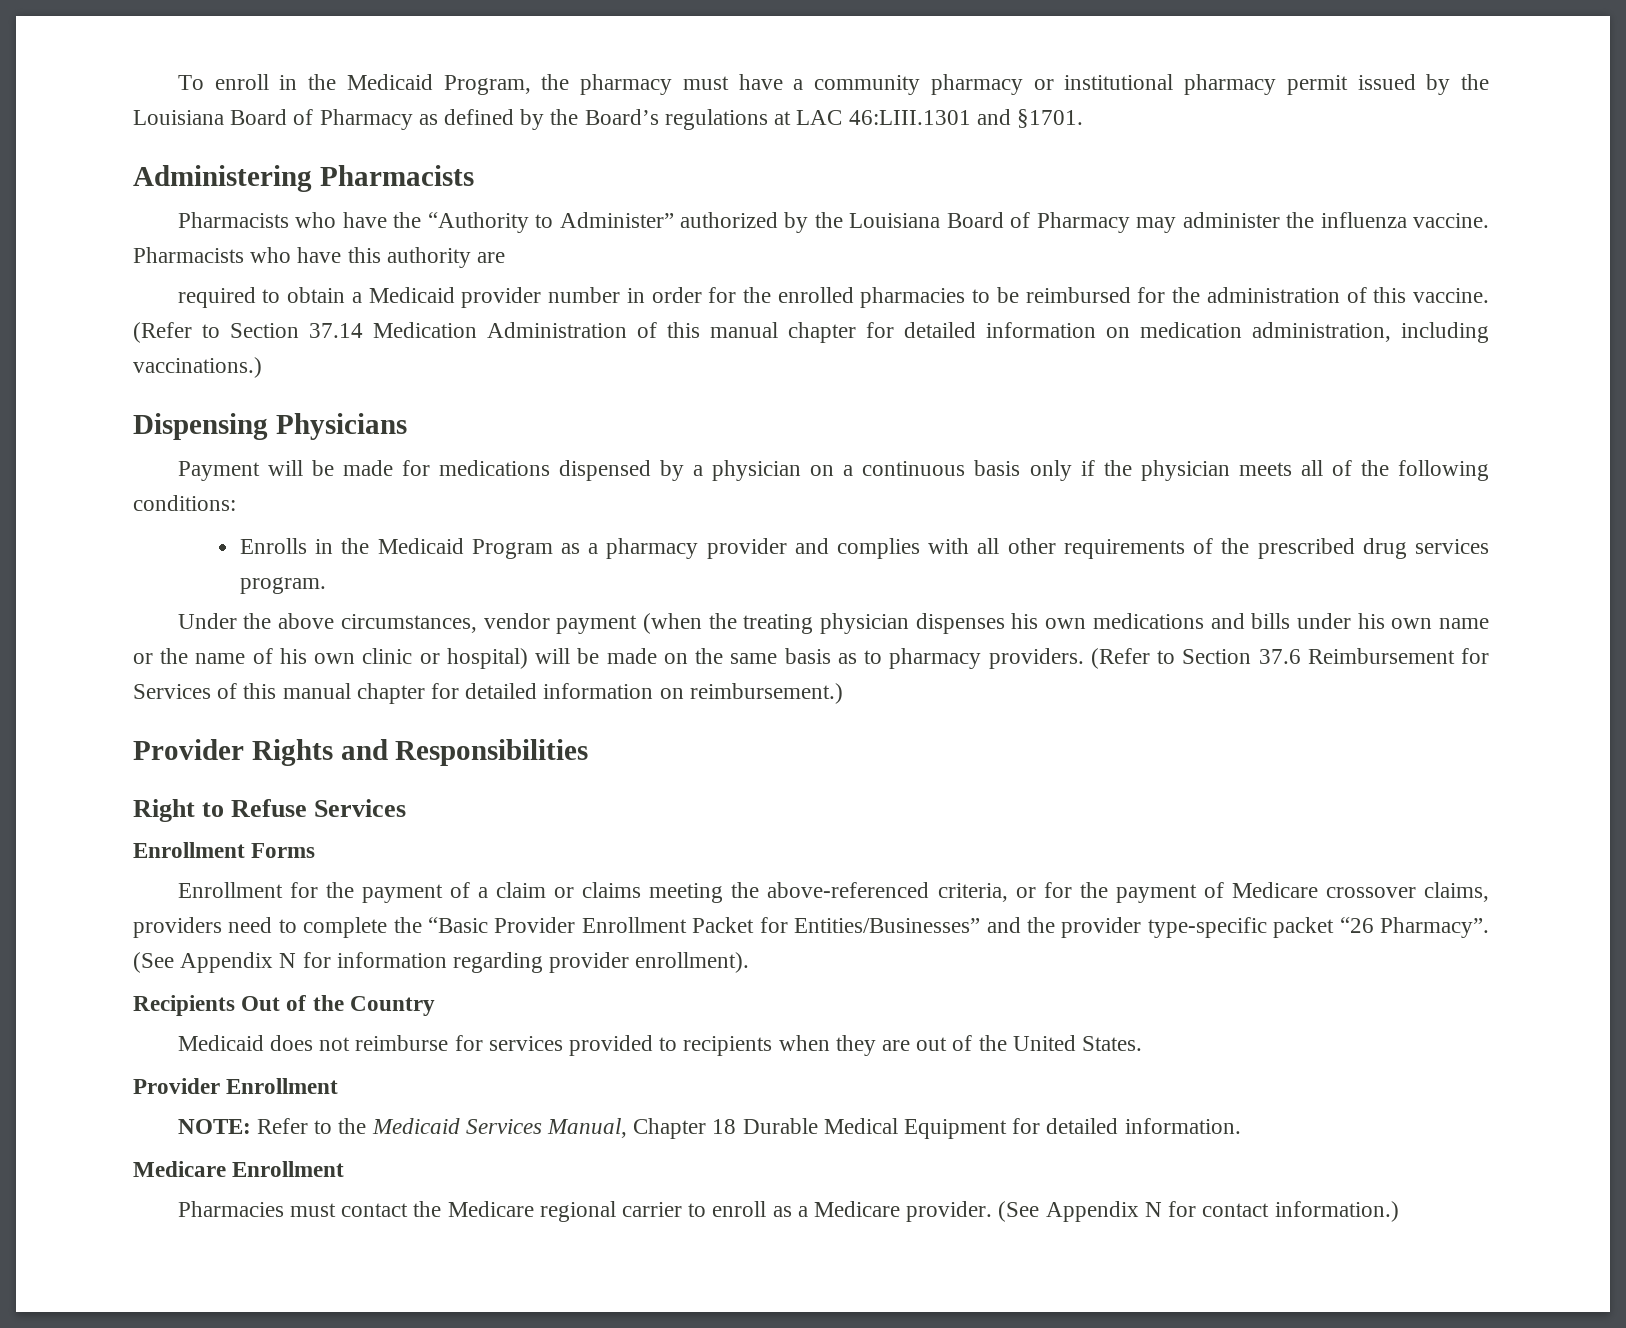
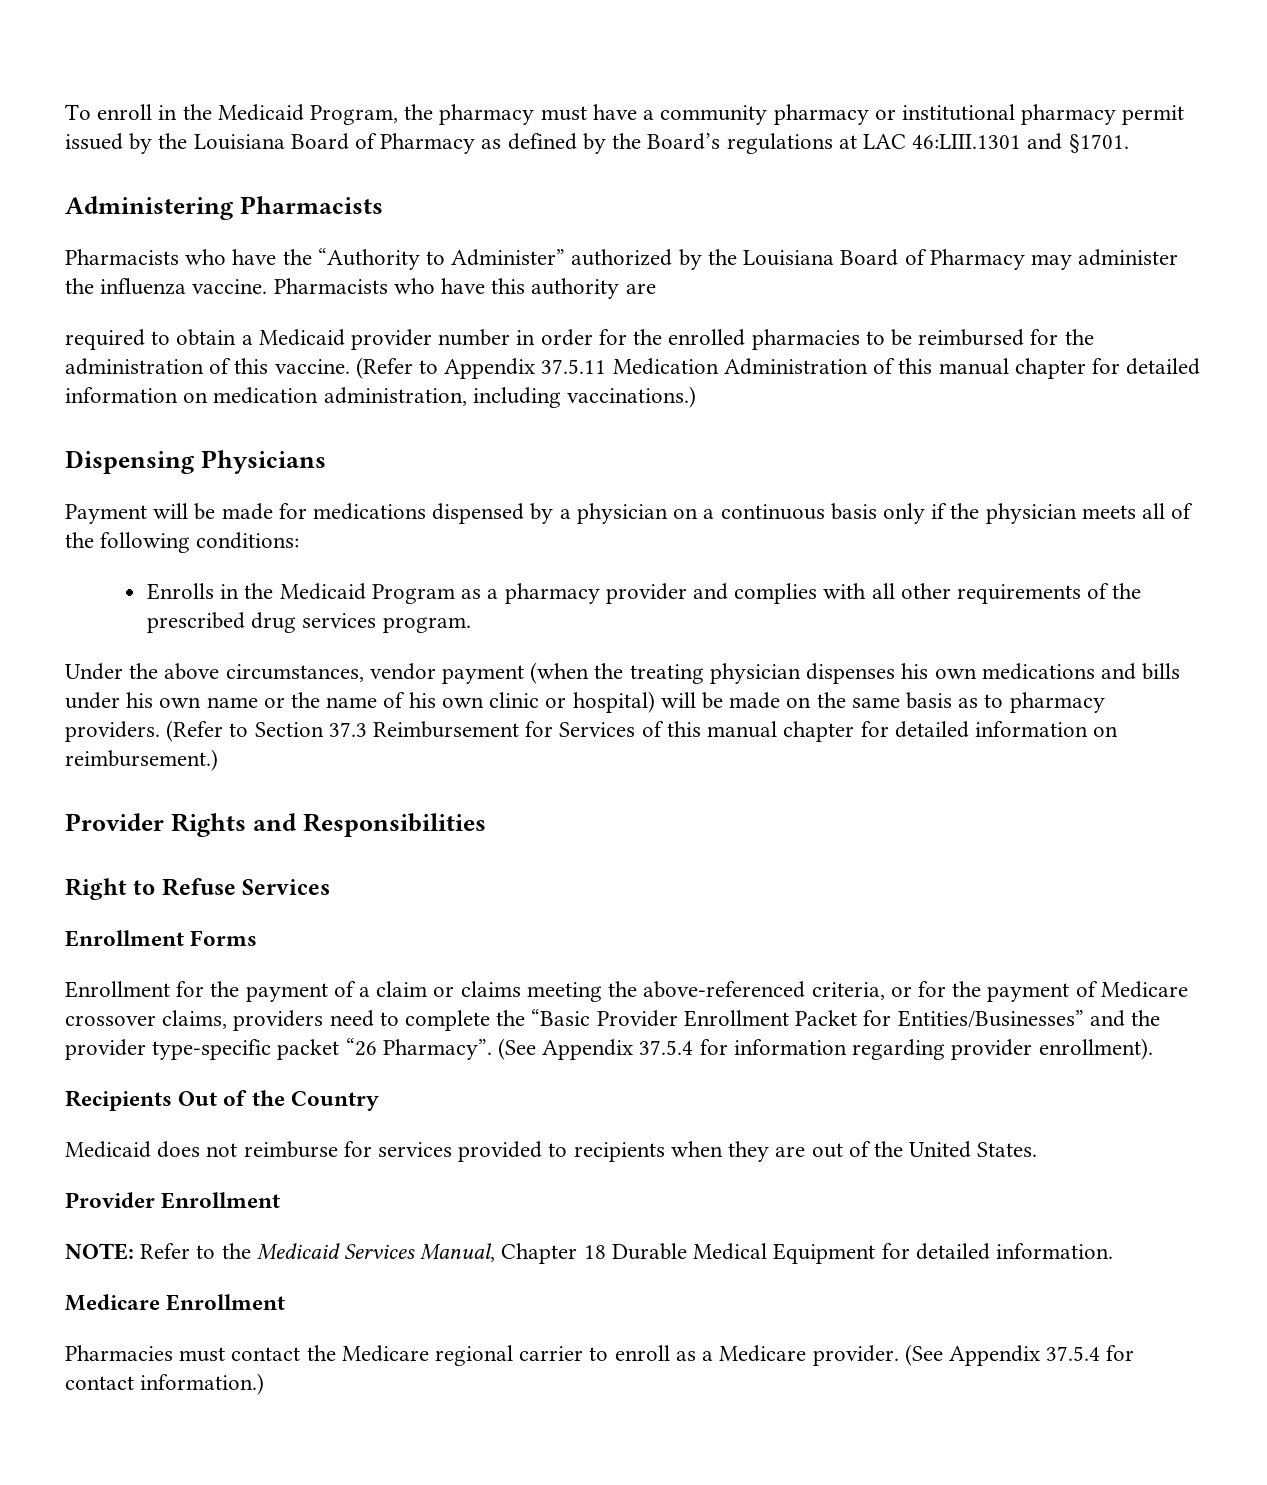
[230,323,363,338] Section 37.14 -> [444,358,607,379] Appendix 37.5.11
[1258,649,1301,664] 37.6 -> [328,722,367,737] 37.3
[279,953,297,968] N -> [639,1040,694,1055] 37.5.4
[1144,1202,1162,1217] N -> [1046,1346,1101,1361] 37.5.4

